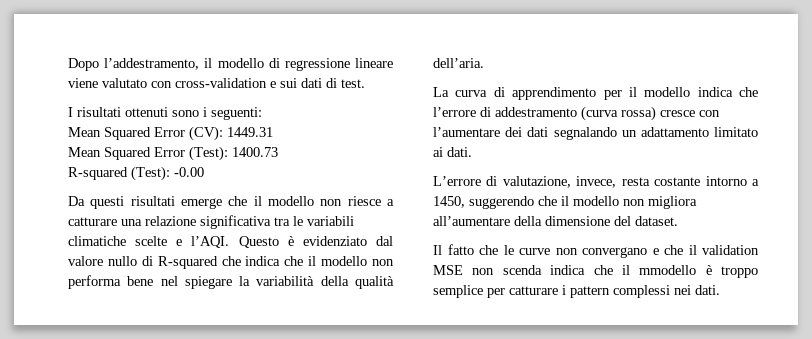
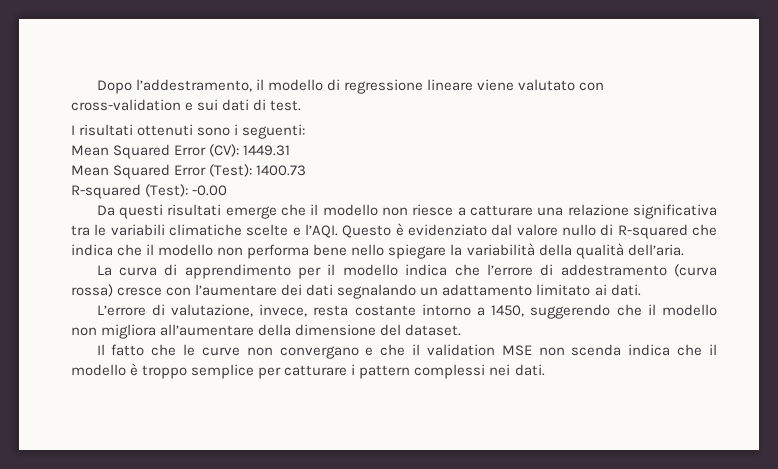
[160,276,178,286] nel -> [351,244,385,256] nello
[639,265,697,275] mmodello -> [71,364,126,376] modello

